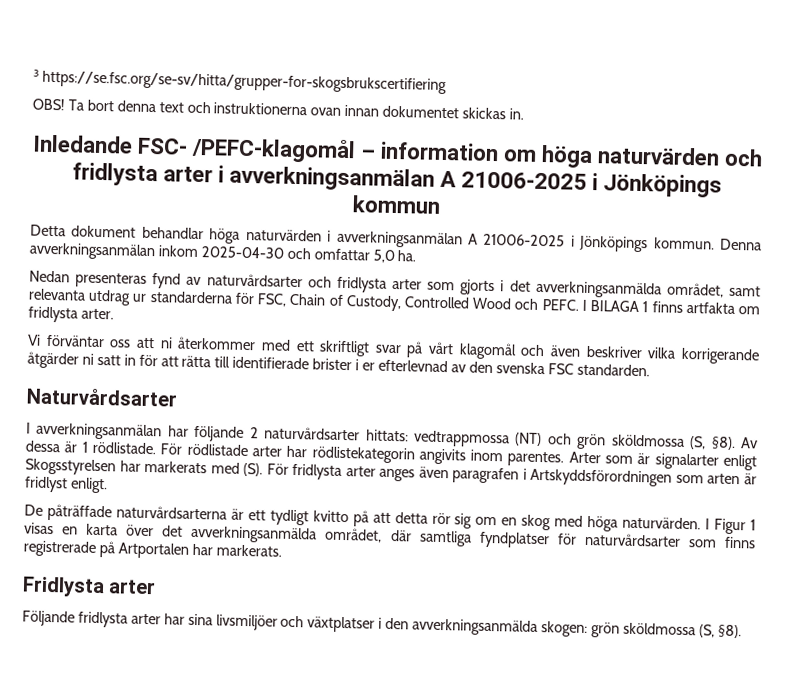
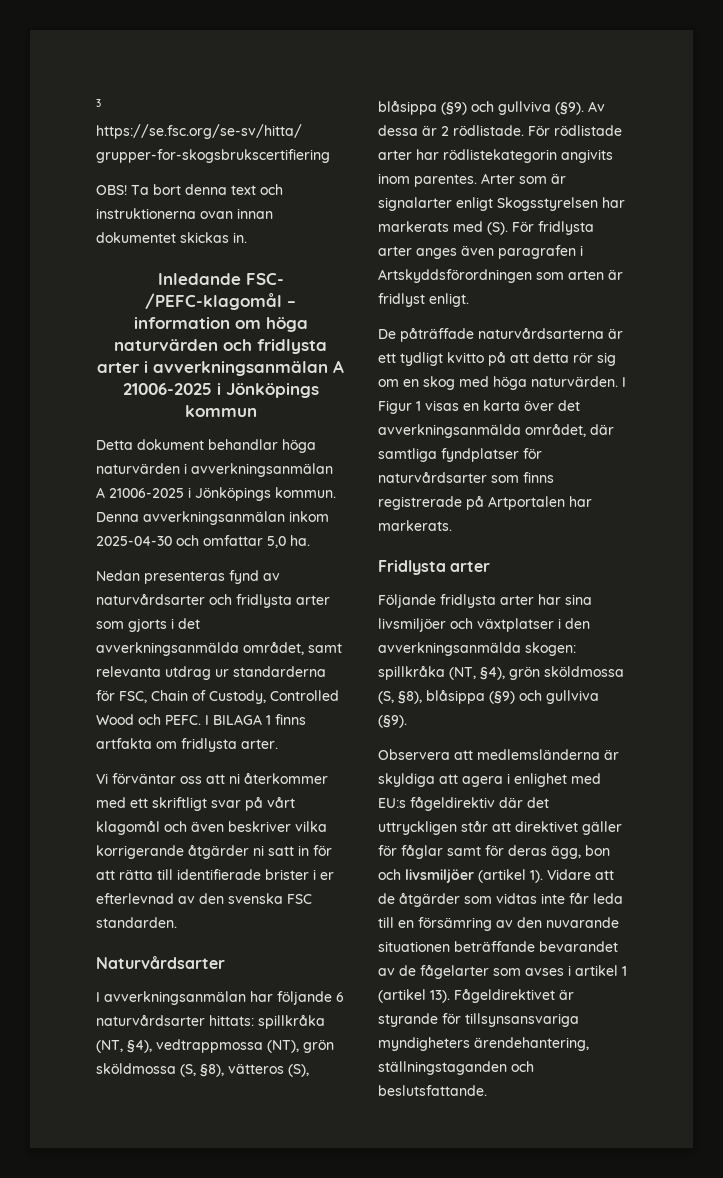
[249,427,259,439] 2 -> [336,992,344,1002] 6
[413,430,736,450] vedtrappmossa (NT) och grön sköldmossa (S, §8). -> [258,1014,325,1029] [96,1039,334,1053] [96,1063,309,1077] [378,100,584,115] spillkråka (NT, §4), vedtrappmossa (NT), grön sköldmossa (S, §8), vätteros (S), blåsippa (§9) och gullviva (§9).
[81,441,88,453] 1 -> [441,126,449,136] 2
[590,622,742,639] grön sköldmossa (S, §8). -> [378,665,624,680] [378,689,599,704] [378,715,407,728] [378,749,619,760] [378,773,601,787] [378,796,549,811] [378,820,622,835] [378,844,610,859] [378,869,614,883] [378,892,623,907] [378,917,619,931] [378,941,618,952] [378,964,627,979] [378,988,574,1003] [378,1013,579,1027] [378,1037,589,1051] [378,1061,534,1075] [378,1085,487,1096] spillkråka (NT, §4), grön sköldmossa (S, §8), blåsippa (§9) och gullviva (§9). // Observera att medlemsländerna är skyldiga att agera i enlighet med EU:s fågeldirektiv där det uttryckligen står att direktivet gäller för fåglar samt för deras ägg, bon och livsmiljöer (artikel 1). Vidare att de åtgärder som vidtas inte får leda till en försämring av den nuvarande situationen beträffande bevarandet av de fågelarter som avses i artikel 1 (artikel 13). Fågeldirektivet är styrande för tillsynsansvariga myndigheters ärendehantering, ställningstaganden och beslutsfattande.

